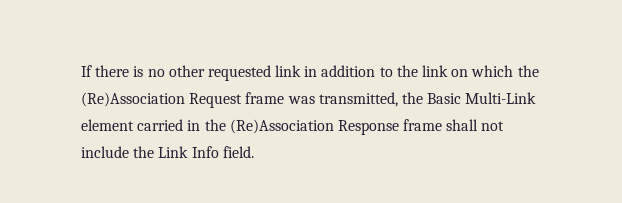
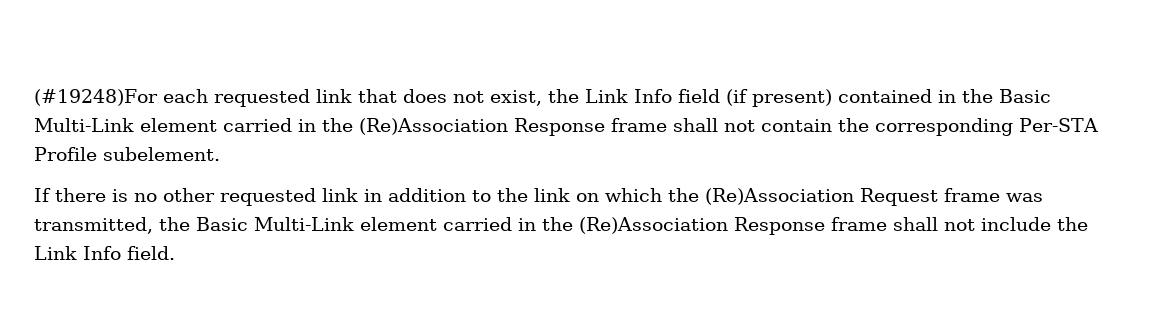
(81, 71) none -> [34,89,1051,107] [34,118,1098,136] [34,147,220,161] (#19248)For each requested link that does not exist, the Link Info field (if present) contained in the Basic Multi-Link element carried in the (Re)Association Response frame shall not contain the corresponding Per-STA Profile subelement. //

